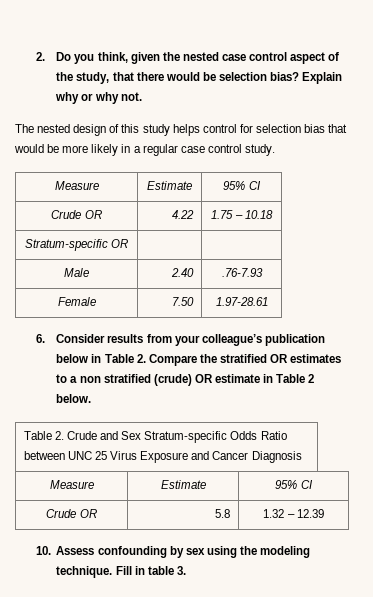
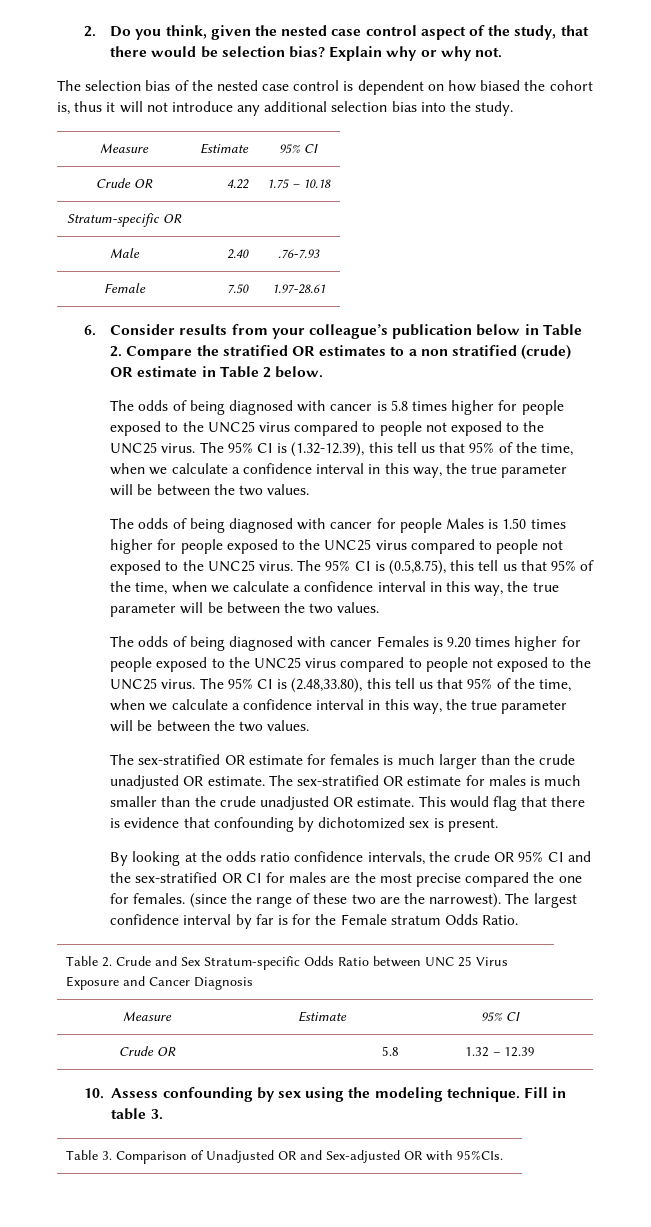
[37,124,348,136] [14,144,242,156] nested design of this study helps control for selection bias that would be more likely in a regular case control -> [85,80,593,95] [57,101,472,116] selection bias of the nested case control is dependent on how biased the cohort is, thus it will not introduce any additional selection bias into the
(92, 398) none -> [110,400,564,415] [110,421,545,436] [110,442,573,457] [110,463,568,478] [110,484,310,496] [110,518,566,533] [110,539,564,554] [110,560,595,575] [110,581,559,596] [110,602,380,617] [110,636,581,651] [110,657,591,672] [110,678,571,693] [110,699,568,714] [110,720,310,732] [110,754,576,769] [110,775,582,789] [110,796,586,811] [110,817,498,832] [110,851,591,866] [110,872,582,887] [110,893,577,908] [110,914,519,929] // The odds of being diagnosed with cancer is 5.8 times higher for people exposed to the UNC25 virus compared to people not exposed to the UNC25 virus. The 95% CI is (1.32-12.39), this tell us that 95% of the time, when we calculate a confidence interval in this way, the true parameter will be between the two values. // The odds of being diagnosed with cancer for people Males is 1.50 times higher for people exposed to the UNC25 virus compared to people not exposed to the UNC25 virus. The 95% CI is (0.5,8.75), this tell us that 95% of the time, when we calculate a confidence interval in this way, the true parameter will be between the two values. // The odds of being diagnosed with cancer Females is 9.20 times higher for people exposed to the UNC25 virus compared to people not exposed to the UNC25 virus. The 95% CI is (2.48,33.80), this tell us that 95% of the time, when we calculate a confidence interval in this way, the true parameter will be between the two values. // The sex-stratified OR estimate for females is much larger than the crude unadjusted OR estimate. The sex-stratified OR estimate for males is much smaller than the crude unadjusted OR estimate. This would flag that there is evidence that confounding by dichotomized sex is present. // By looking at the odds ratio confidence intervals, the crude OR 95% CI and the sex-stratified OR CI for males are the most precise compared the one for females. (since the range of these two are the narrowest). The largest confidence interval by far is for the Female stratum Odds Ratio.
(186, 570) none -> [65,1150,503,1164] // Table 3. Comparison of Unadjusted OR and Sex-adjusted OR with 95%CIs.

